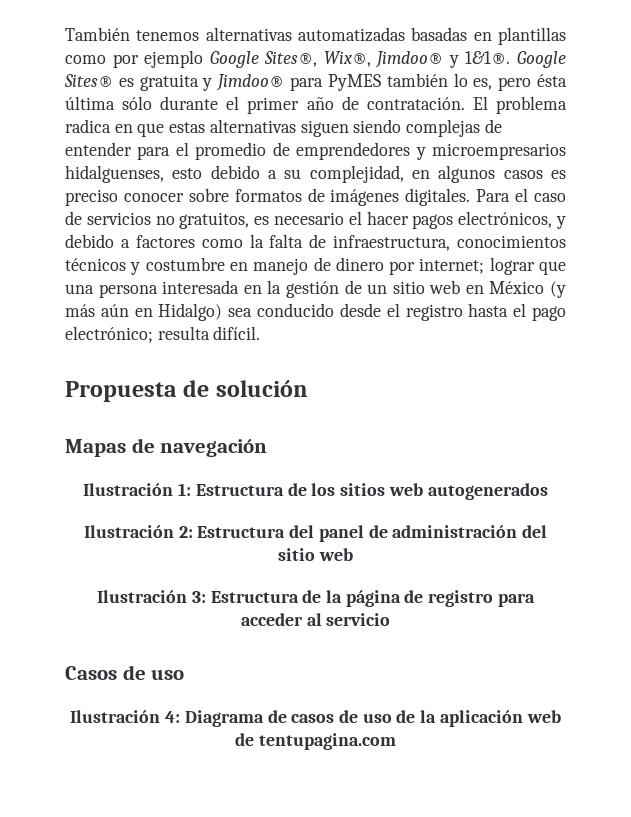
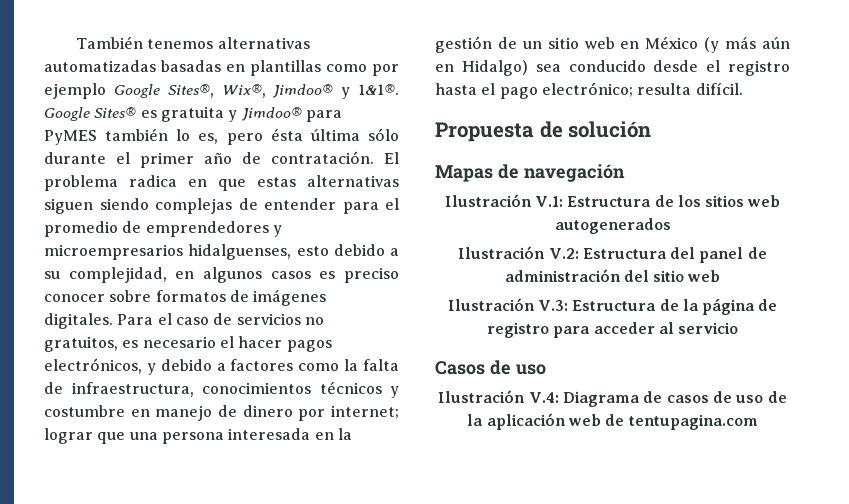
[178,483,192,496] 1: -> [534,196,563,207] V.1:
[178,526,193,538] 2: -> [548,248,579,259] V.2:
[191,591,206,603] 3: -> [537,300,568,311] V.3:
[165,711,181,723] 4: -> [528,392,559,403] V.4:

